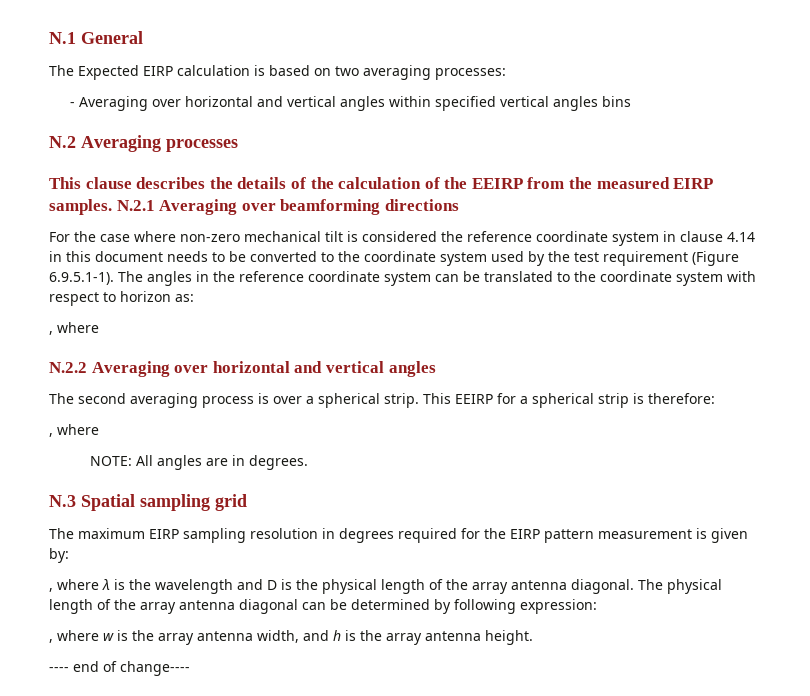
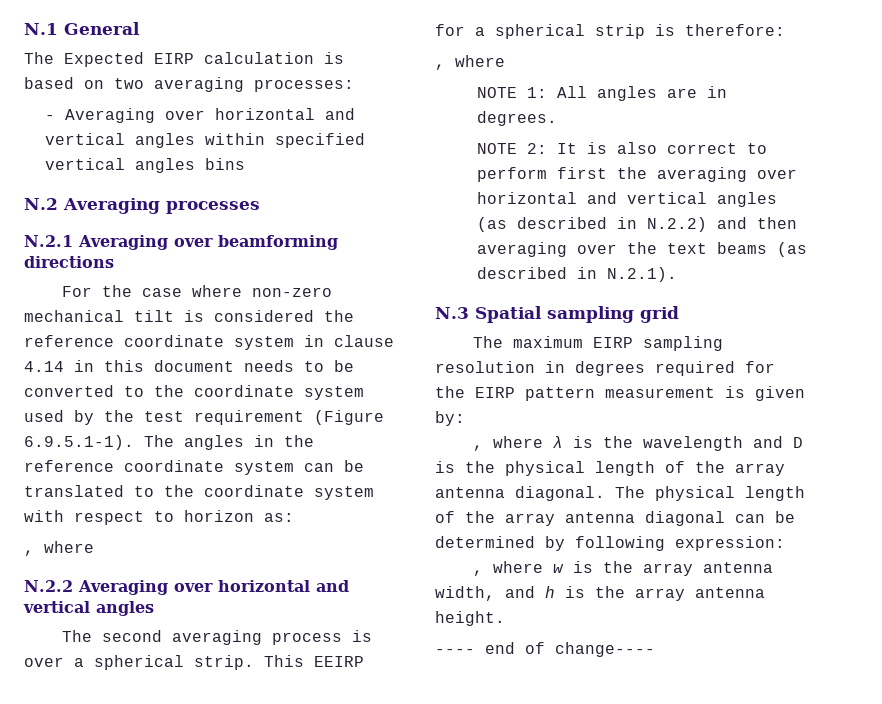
[49,177,714,189] [49,199,112,215] This clause describes the details of the calculation of the EEIRP from the measured EIRP samples. -> (260, 207) none
[90,456,133,466] NOTE: -> [477,87,548,98] NOTE 1:
(309, 462) none -> [477,142,768,154] [477,167,798,182] [477,192,778,207] [477,217,798,232] [477,242,808,257] [477,267,678,282] // NOTE 2: It is also correct to perform first the averaging over horizontal and vertical angles (as described in N.2.2) and then averaging over the text beams (as described in N.2.1).

